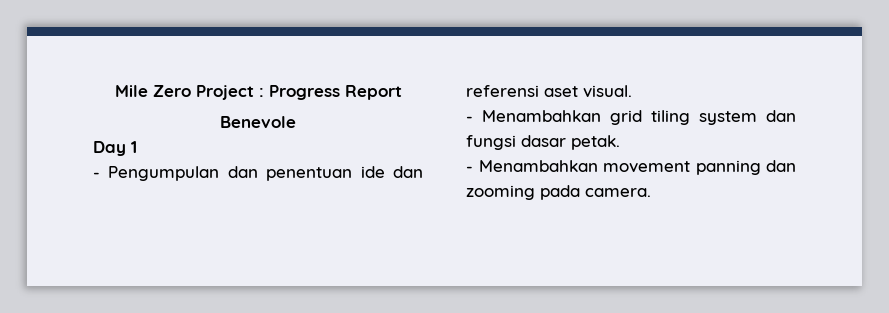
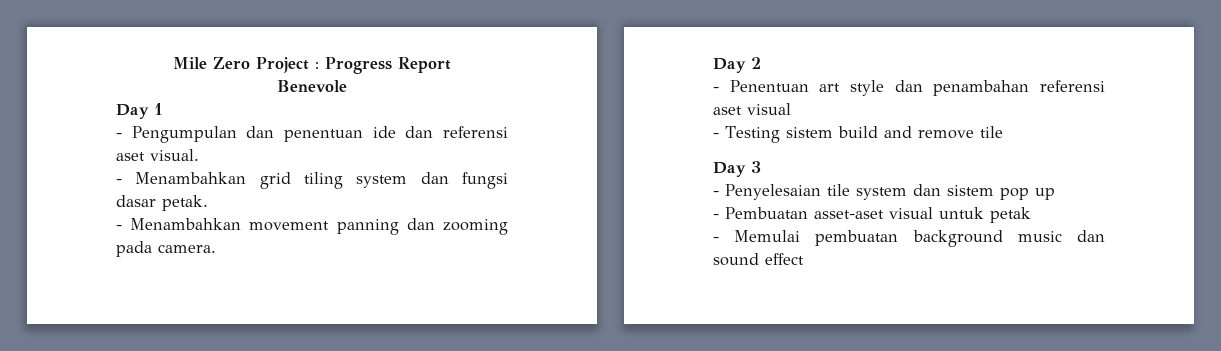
(651, 192) none -> [713,57,761,73] [713,80,1105,96] [713,103,791,115] [713,126,1003,143] [713,161,761,177] [713,184,1055,200] [713,207,1031,223] [713,230,1105,247] [713,253,804,266] // Day 2 // - Penentuan art style dan penambahan referensi aset visual // - Testing sistem build and remove tile // Day 3 // - Penyelesaian tile system dan sistem pop up // - Pembuatan asset-aset visual untuk petak // - Memulai pembuatan background music dan sound effect

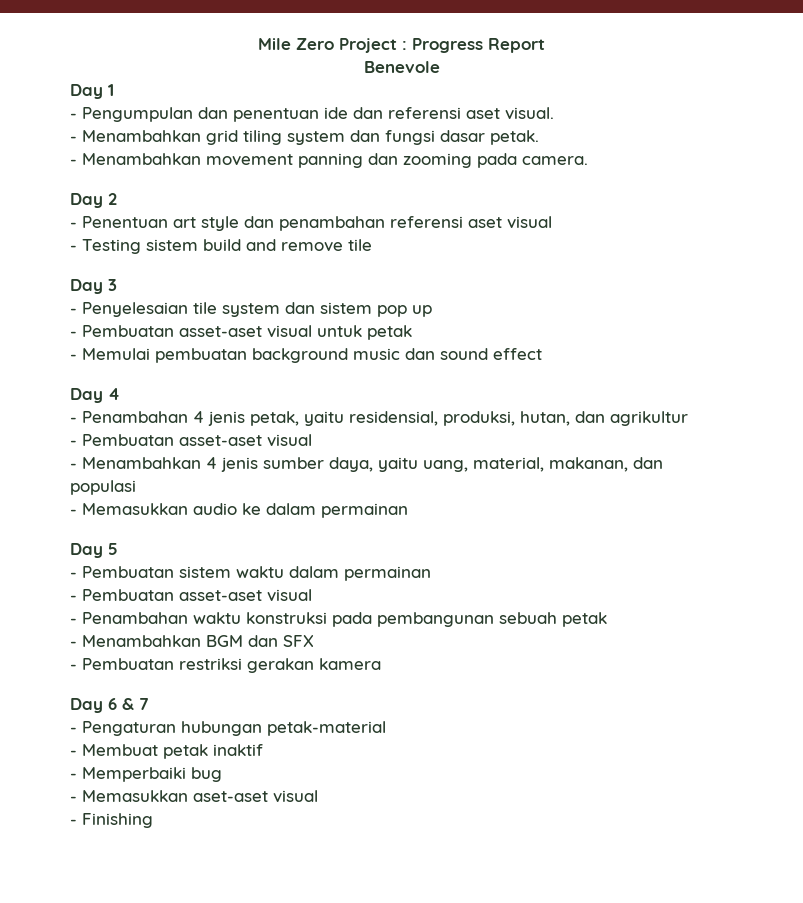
(804, 259) none -> [70,388,120,403] [70,411,688,426] [70,434,312,447] [70,457,663,472] [70,480,136,495] [70,503,408,518] [70,543,118,558] [70,566,431,581] [70,589,312,602] [70,612,607,627] [70,635,314,647] [70,658,381,673] [70,698,149,713] [70,721,386,736] [70,744,263,759] [70,767,222,782] [70,790,318,803] [70,813,153,828] // Day 4 // - Penambahan 4 jenis petak, yaitu residensial, produksi, hutan, dan agrikultur // - Pembuatan asset-aset visual // - Menambahkan 4 jenis sumber daya, yaitu uang, material, makanan, dan populasi // - Memasukkan audio ke dalam permainan // Day 5 // - Pembuatan sistem waktu dalam permainan // - Pembuatan asset-aset visual // - Penambahan waktu konstruksi pada pembangunan sebuah petak // - Menambahkan BGM dan SFX // - Pembuatan restriksi gerakan kamera // Day 6 & 7 // - Pengaturan hubungan petak-material // - Membuat petak inaktif // - Memperbaiki bug // - Memasukkan aset-aset visual // - Finishing

